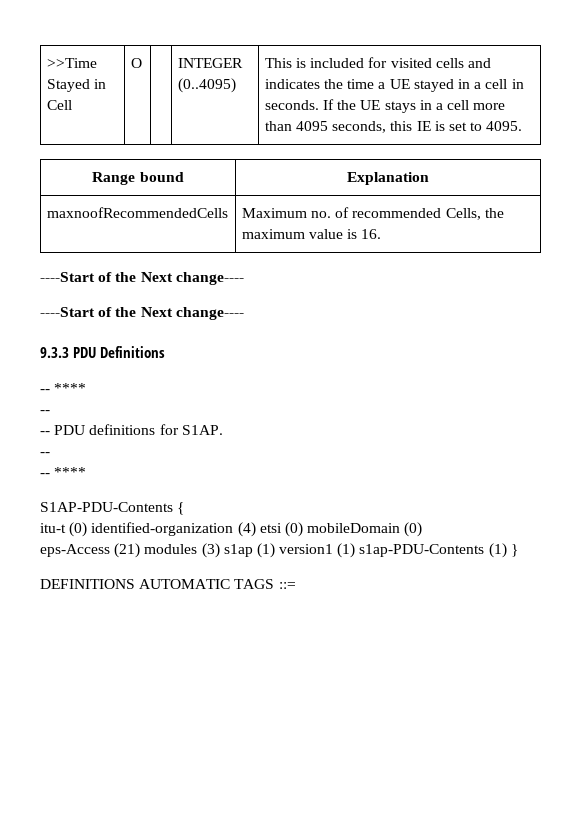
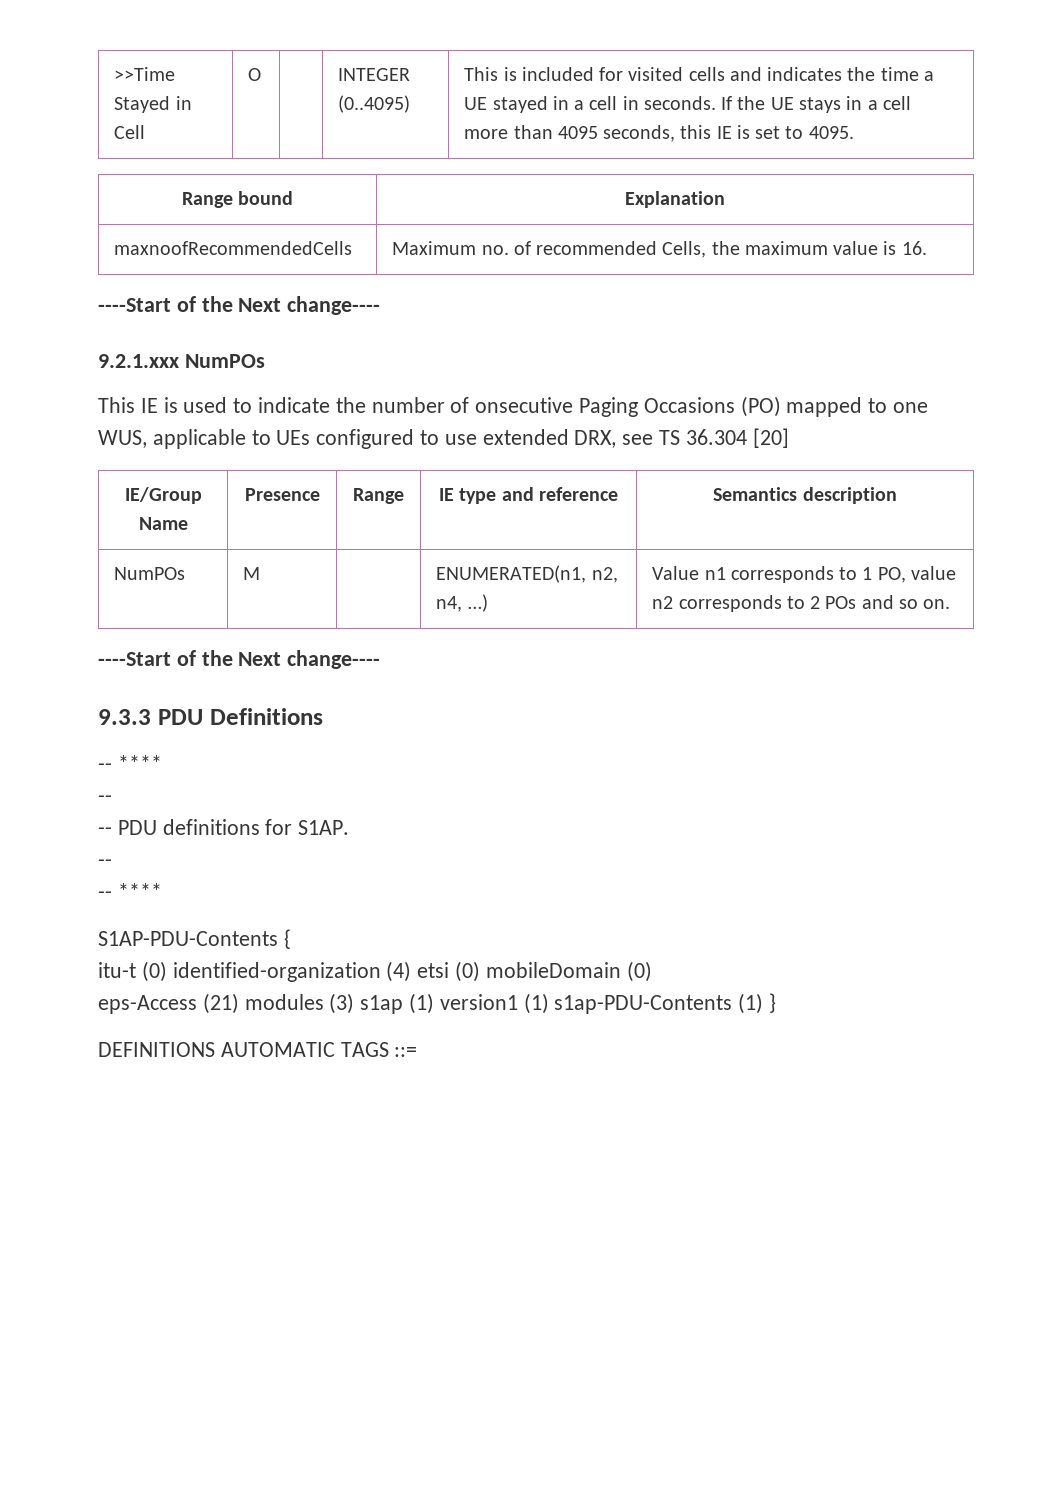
(244, 278) none -> [98,354,265,368] [98,396,929,417] [98,428,789,449] [124,487,202,504] [138,517,188,530] [244,488,320,501] [353,488,404,504] [439,487,618,504] [713,487,897,504] [114,567,186,580] [243,567,261,580] [436,565,618,583] [436,594,488,612] [652,566,956,583] [652,595,951,612] // 9.2.1.xxx NumPOs // This IE is used to indicate the number of onsecutive Paging Occasions (PO) mapped to one WUS, applicable to UEs configured to use extended DRX, see TS 36.304 [20] // IE/Group Name | Presence | Range | IE type and reference | Semantics description // NumPOs | M | | ENUMERATED(n1, n2, n4, …) | Value n1 corresponds to 1 PO, value n2 corresponds to 2 POs and so on.

